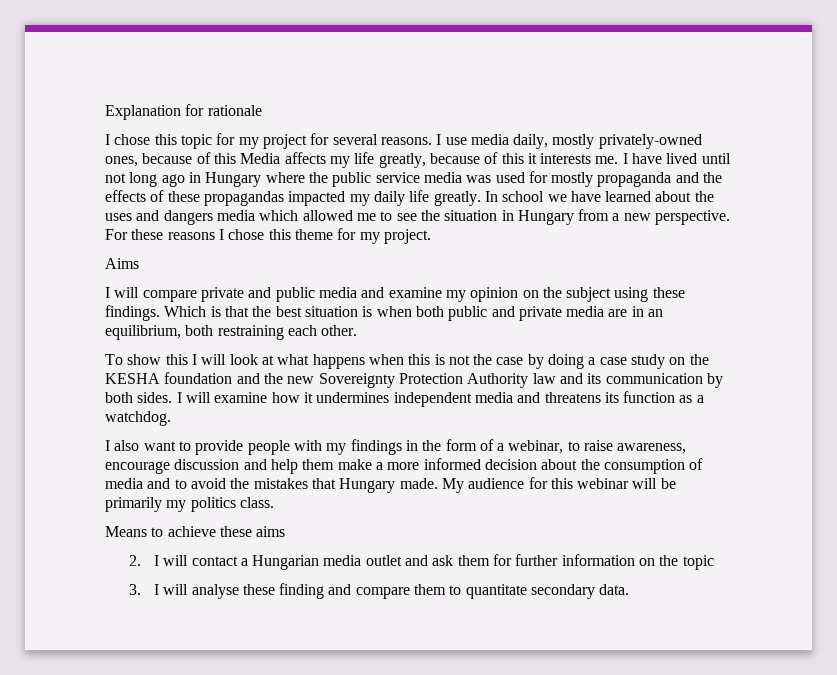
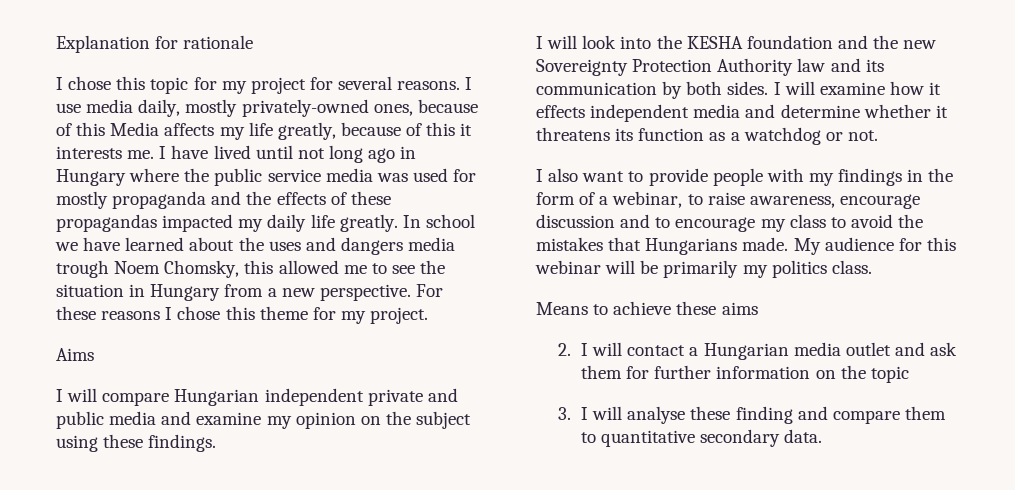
[259,210,299,221] which -> [56,260,274,278] trough Noem Chomsky, this
(197, 296) none -> [174,388,364,406] Hungarian independent
[164,306,664,321] [105,325,358,340] [105,354,686,369] Which is that the best situation is when both public and private media are in an equilibrium, both restraining each other. // To show this I will look at what happens when this is not the case by doing a case study on -> [536,35,652,49] // I will look into
[316,392,390,403] undermines -> [536,105,585,118] effects
(541, 397) none -> [780,104,948,118] determine whether it
[105,411,171,426] watchdog. -> [743,127,878,145] watchdog or not.
[270,458,704,474] [105,478,171,489] help them make a more informed decision about the consumption of media and -> [655,214,826,232] to encourage my class
[339,478,396,493] Hungary -> [645,238,738,255] Hungarians
[465,584,527,599] quantitate -> [601,430,696,447] quantitative

